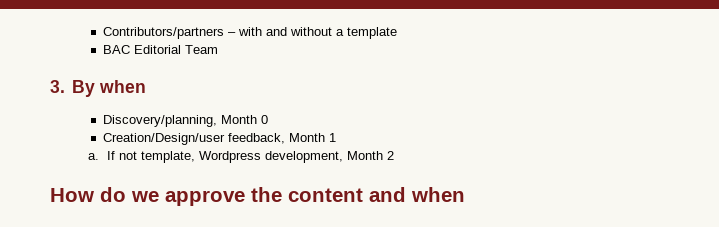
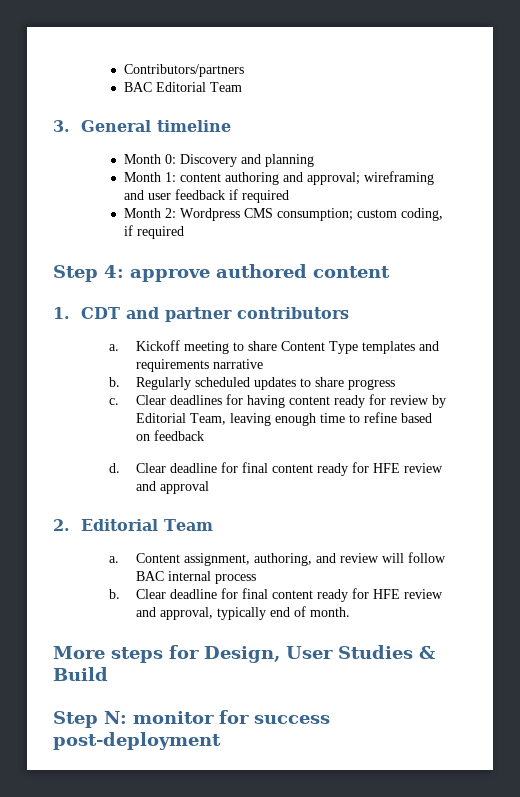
[227,27,397,39] [102,45,218,54] [50,80,146,97] [102,115,268,127] [102,133,336,145] [88,151,395,163] [50,187,465,206] – with and without a template // BAC Editorial Team // 3. By when // Discovery/planning, Month 0 // Creation/Design/user feedback, Month 1 // a. If not template, Wordpress development, Month 2 // How do we approve the content and when -> [123,82,242,92] [53,120,231,132] [123,154,314,167] [123,171,434,185] [123,189,289,203] [123,208,443,221] [123,225,184,239] [53,264,390,282] [53,307,349,322] [108,340,440,354] [136,359,264,372] [108,377,396,390] [108,394,447,408] [136,412,433,426] [136,430,205,441] [108,462,444,476] [136,481,210,494] [53,519,213,531] [108,552,447,566] [136,571,257,584] [108,588,444,602] [136,606,351,620] [53,645,435,663] [53,667,108,681] [53,710,330,728] [53,732,221,750] // BAC Editorial Team // 3. General timeline // Month 0: Discovery and planning // Month 1: content authoring and approval; wireframing and user feedback if required // Month 2: Wordpress CMS consumption; custom coding, if required // Step 4: approve authored content // 1. CDT and partner contributors // a. Kickoff meeting to share Content Type templates and requirements narrative // b. Regularly scheduled updates to share progress // c. Clear deadlines for having content ready for review by Editorial Team, leaving enough time to refine based on feedback // d. Clear deadline for final content ready for HFE review and approval // 2. Editorial Team // a. Content assignment, authoring, and review will follow BAC internal process // b. Clear deadline for final content ready for HFE review and approval, typically end of month. // More steps for Design, User Studies & Build // Step N: monitor for success post-deployment

